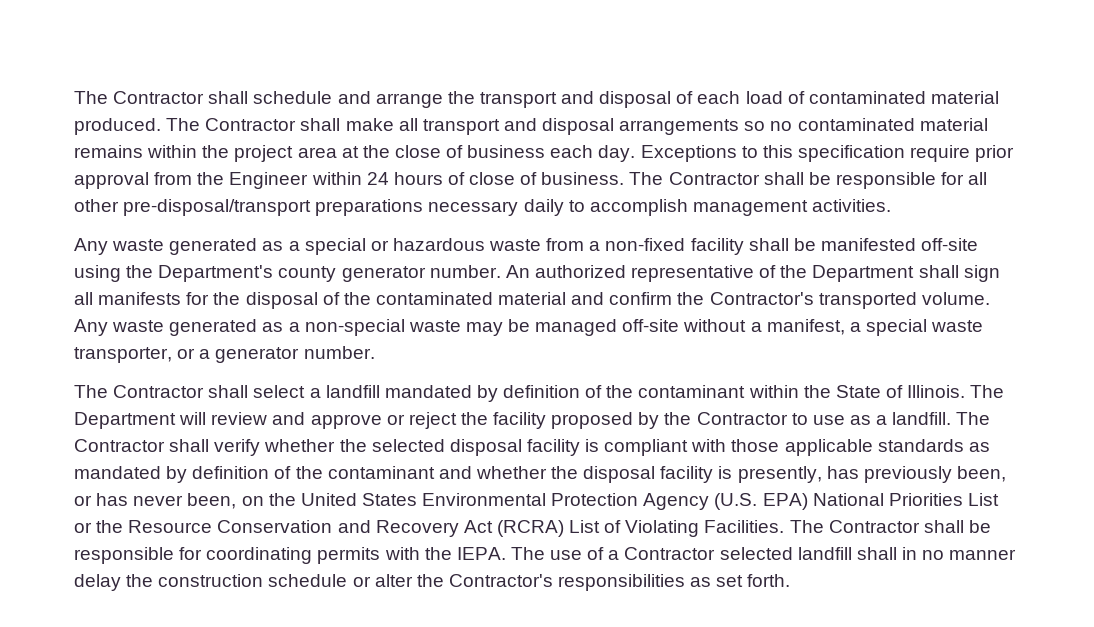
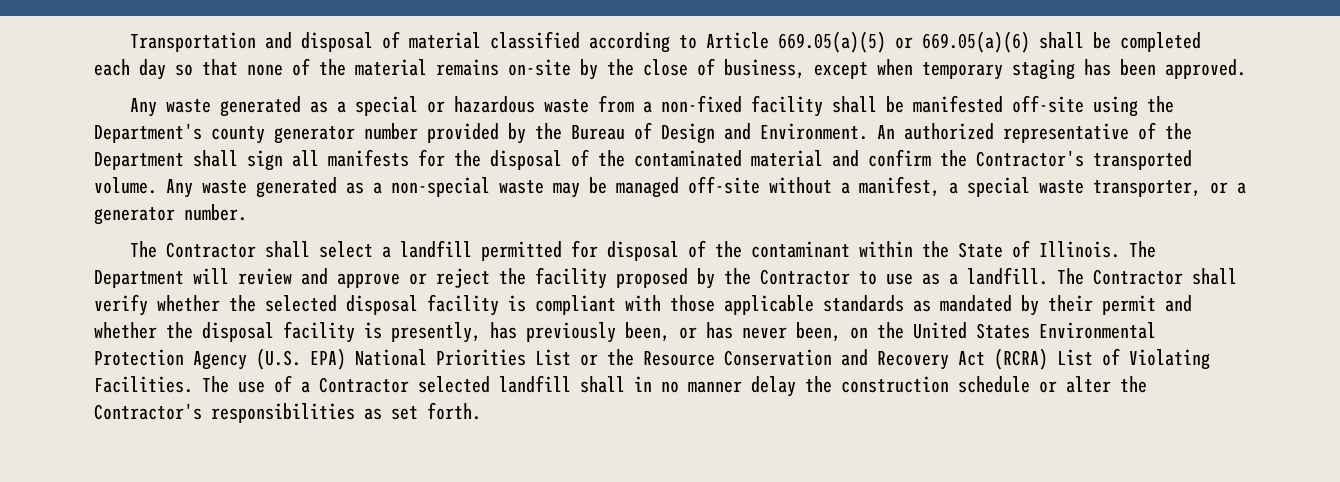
[74,91,999,108] [74,118,988,135] [74,145,1015,162] [74,172,988,189] [74,199,892,216] The Contractor shall schedule and arrange the transport and disposal of each load of contaminated material produced. The Contractor shall make all transport and disposal arrangements so no contaminated material remains within the project area at the close of business each day. Exceptions to this specification require prior approval from the Engineer within 24 hours of close of business. The Contractor shall be responsible for all other pre-disposal/transport preparations necessary daily to accomplish management activities. -> [130,31,1202,53] [94,58,1246,80] Transportation and disposal of material classified according to Article 669.05(a)(5) or 669.05(a)(6) shall be completed each day so that none of the material remains on-site by the close of business, except when temporary staging has been approved.
[429,265,501,278] number. -> [364,122,868,144] number provided by the Bureau of Design and Environment.
[384,385,581,402] mandated by definition -> [481,240,680,261] permitted for disposal
[192,466,435,479] definition of the contaminant -> [1048,295,1156,315] their permit
[828,520,991,533] [74,547,545,564] Contractor shall be responsible for coordinating permits with the IEPA. The -> (229, 384) none

